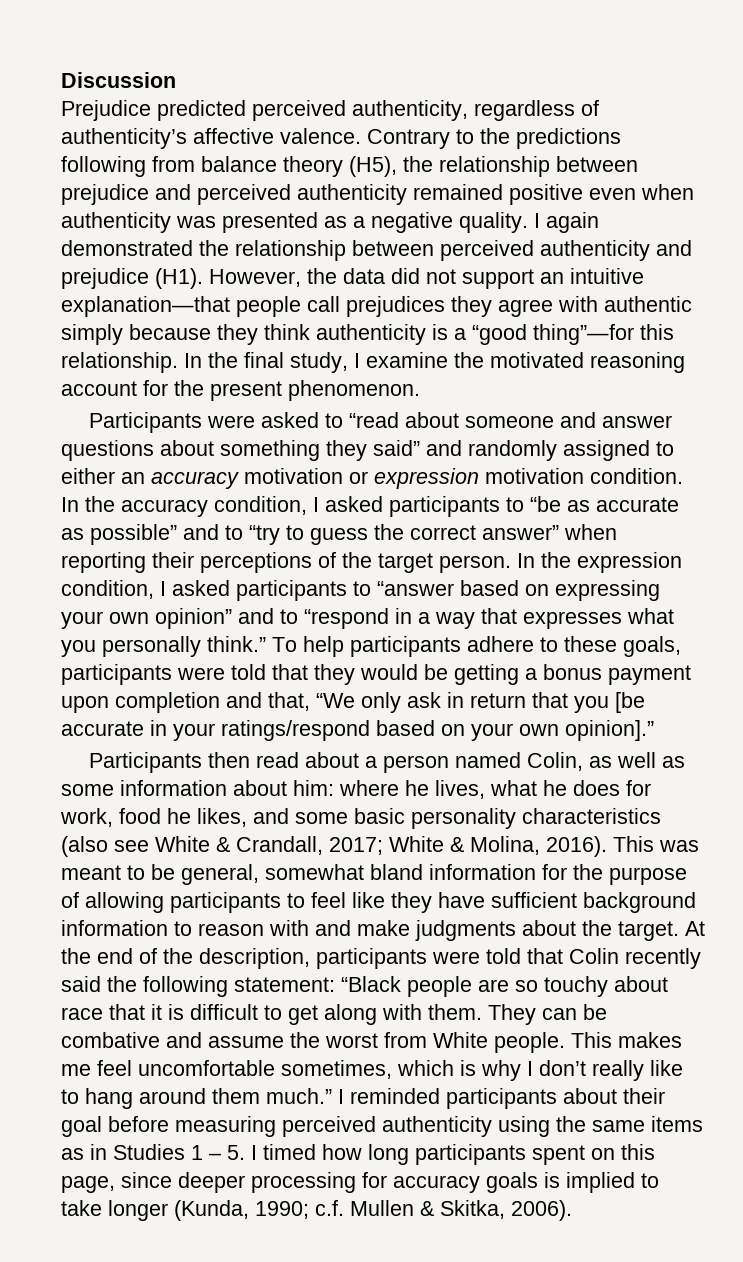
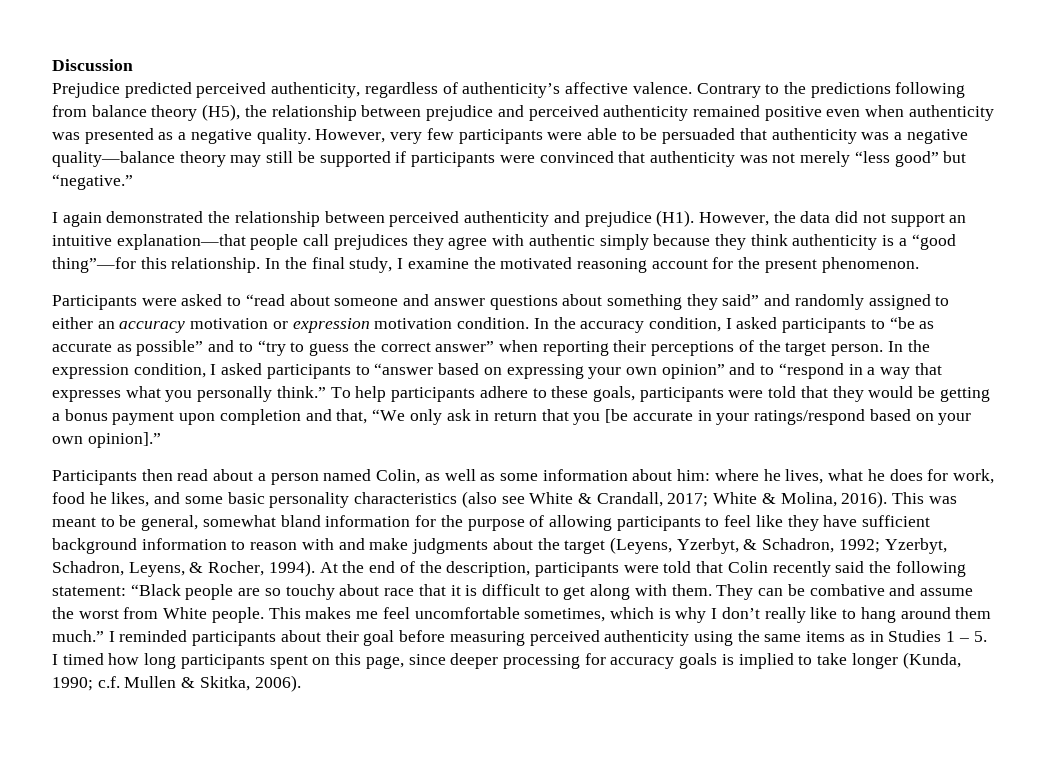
(528, 222) none -> [315,128,968,144] [52,151,967,167] [52,174,133,190] However, very few participants were able to be persuaded that authenticity was a negative quality—balance theory may still be supported if participants were convinced that authenticity was not merely “less good” but “negative.” //
[618,921,679,941] target. -> [564,537,947,554] [52,560,315,577] target (Leyens, Yzerbyt, & Schadron, 1992; Yzerbyt, Schadron, Leyens, & Rocher, 1994).

